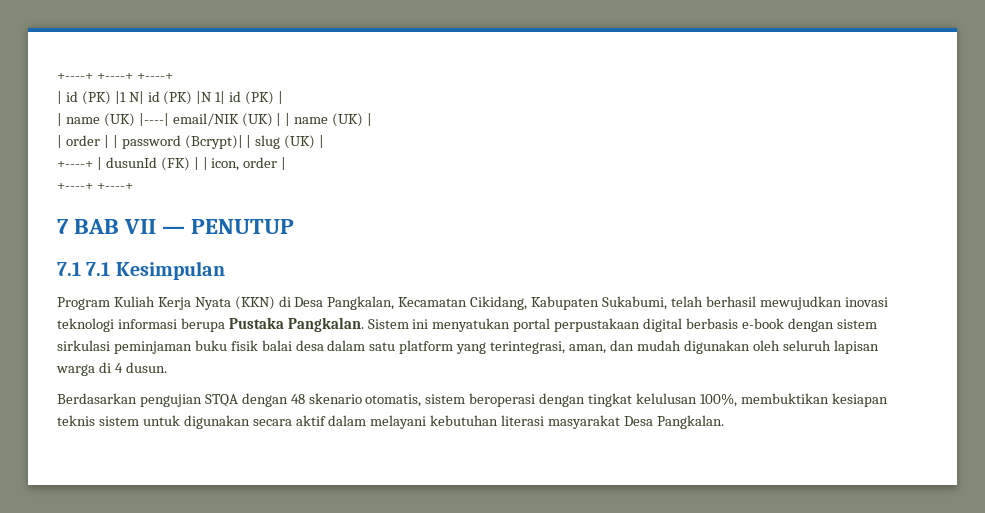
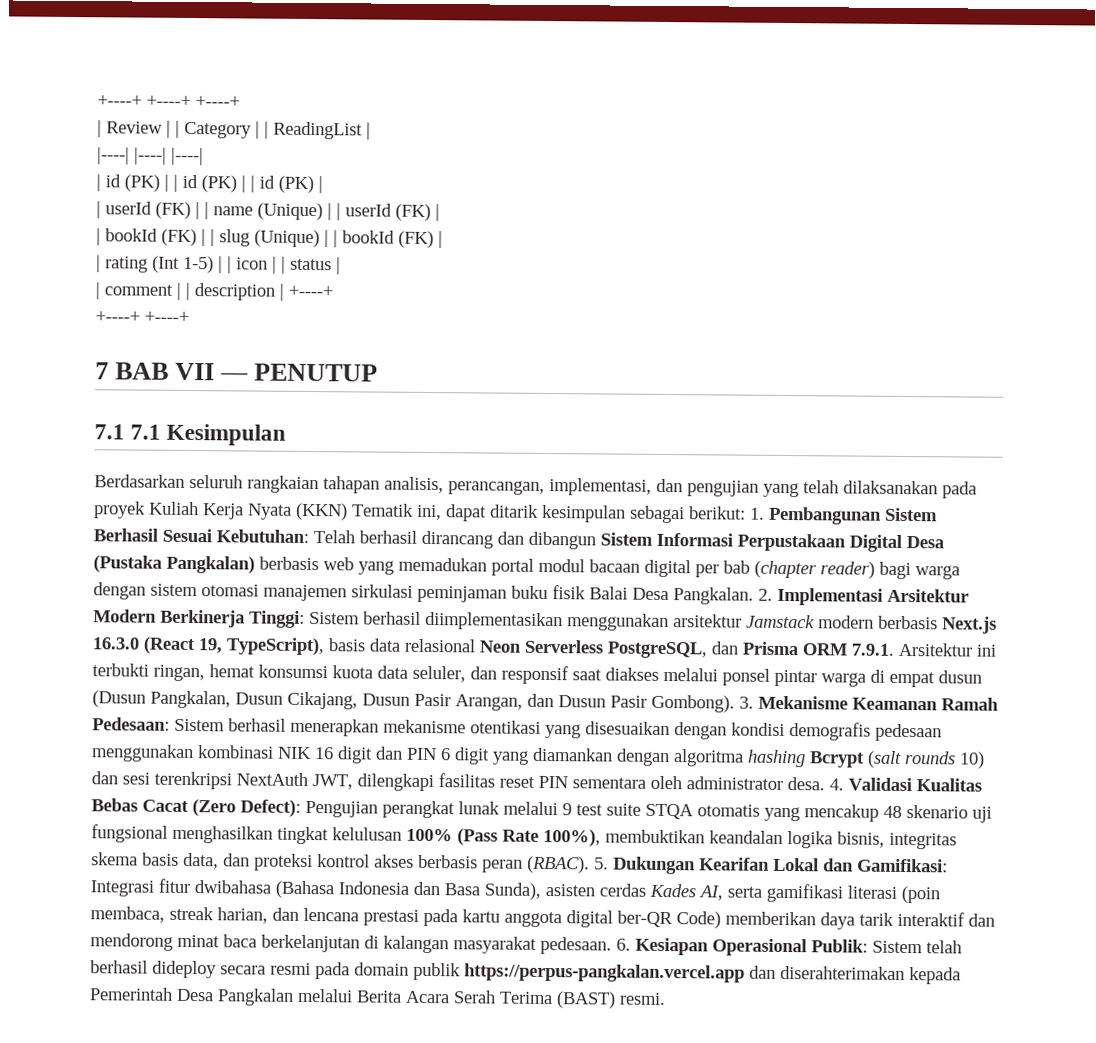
[65,91,284,105] [57,113,373,127] [57,135,325,149] [57,157,287,171] id (PK) |1 N| id (PK) |N 1| id (PK) | // | name (UK) |----| email/NIK (UK) | | name (UK) | // | order | | password (Bcrypt)| | slug (UK) | // +----+ | dusunId (FK) | | icon, order | -> [106,120,371,140] [96,147,204,166] [96,174,323,194] [96,201,440,222] [96,228,443,249] [96,255,341,275] [95,282,333,301] Review | | Category | | ReadingList | // |----| |----| |----| // | id (PK) | | id (PK) | | id (PK) | // | userId (FK) | | name (Unique) | | userId (FK) | // | bookId (FK) | | slug (Unique) | | bookId (FK) | // | rating (Int 1-5) | | icon | | status | // | comment | | description | +----+
[57,296,888,310] [57,317,877,332] [57,340,879,354] [56,362,167,376] [57,393,888,407] [57,415,724,429] Program Kuliah Kerja Nyata (KKN) di Desa Pangkalan, Kecamatan Cikidang, Kabupaten Sukabumi, telah berhasil mewujudkan inovasi teknologi informasi berupa Pustaka Pangkalan. Sistem ini menyatukan portal perpustakaan digital berbasis e-book dengan sistem sirkulasi peminjaman buku fisik balai desa dalam satu platform yang terintegrasi, aman, dan mudah digunakan oleh seluruh lapisan warga di 4 dusun. // Berdasarkan pengujian STQA dengan 48 skenario otomatis, sistem beroperasi dengan tingkat kelulusan 100%, membuktikan kesiapan teknis sistem untuk digunakan secara aktif dalam melayani kebutuhan literasi masyarakat Desa Pangkalan. -> [94,474,977,499] [94,501,938,525] [93,528,944,552] [93,555,960,580] [93,582,969,606] [93,609,997,634] [92,636,996,659] [92,663,982,688] [92,690,999,713] [92,717,942,742] [91,744,985,769] [91,771,982,792] [91,798,992,823] [91,824,957,850] [91,852,948,875] [90,878,940,904] [90,906,995,930] [90,933,962,957] [90,960,961,985] [89,987,666,1009] Berdasarkan seluruh rangkaian tahapan analisis, perancangan, implementasi, dan pengujian yang telah dilaksanakan pada proyek Kuliah Kerja Nyata (KKN) Tematik ini, dapat ditarik kesimpulan sebagai berikut: 1. Pembangunan Sistem Berhasil Sesuai Kebutuhan: Telah berhasil dirancang dan dibangun Sistem Informasi Perpustakaan Digital Desa (Pustaka Pangkalan) berbasis web yang memadukan portal modul bacaan digital per bab (chapter reader) bagi warga dengan sistem otomasi manajemen sirkulasi peminjaman buku fisik Balai Desa Pangkalan. 2. Implementasi Arsitektur Modern Berkinerja Tinggi: Sistem berhasil diimplementasikan menggunakan arsitektur Jamstack modern berbasis Next.js 16.3.0 (React 19, TypeScript), basis data relasional Neon Serverless PostgreSQL, dan Prisma ORM 7.9.1. Arsitektur ini terbukti ringan, hemat konsumsi kuota data seluler, dan responsif saat diakses melalui ponsel pintar warga di empat dusun (Dusun Pangkalan, Dusun Cikajang, Dusun Pasir Arangan, dan Dusun Pasir Gombong). 3. Mekanisme Keamanan Ramah Pedesaan: Sistem berhasil menerapkan mekanisme otentikasi yang disesuaikan dengan kondisi demografis pedesaan menggunakan kombinasi NIK 16 digit dan PIN 6 digit yang diamankan dengan algoritma hashing Bcrypt (salt rounds 10) dan sesi terenkripsi NextAuth JWT, dilengkapi fasilitas reset PIN sementara oleh administrator desa. 4. Validasi Kualitas Bebas Cacat (Zero Defect): Pengujian perangkat lunak melalui 9 test suite STQA otomatis yang mencakup 48 skenario uji fungsional menghasilkan tingkat kelulusan 100% (Pass Rate 100%), membuktikan keandalan logika bisnis, integritas skema basis data, dan proteksi kontrol akses berbasis peran (RBAC). 5. Dukungan Kearifan Lokal dan Gamifikasi: Integrasi fitur dwibahasa (Bahasa Indonesia dan Basa Sunda), asisten cerdas Kades AI, serta gamifikasi literasi (poin membaca, streak harian, dan lencana prestasi pada kartu anggota digital ber-QR Code) memberikan daya tarik interaktif dan mendorong minat baca berkelanjutan di kalangan masyarakat pedesaan. 6. Kesiapan Operasional Publik: Sistem telah berhasil dideploy secara resmi pada domain publik https://perpus-pangkalan.vercel.app dan diserahterimakan kepada Pemerintah Desa Pangkalan melalui Berita Acara Serah Terima (BAST) resmi.

